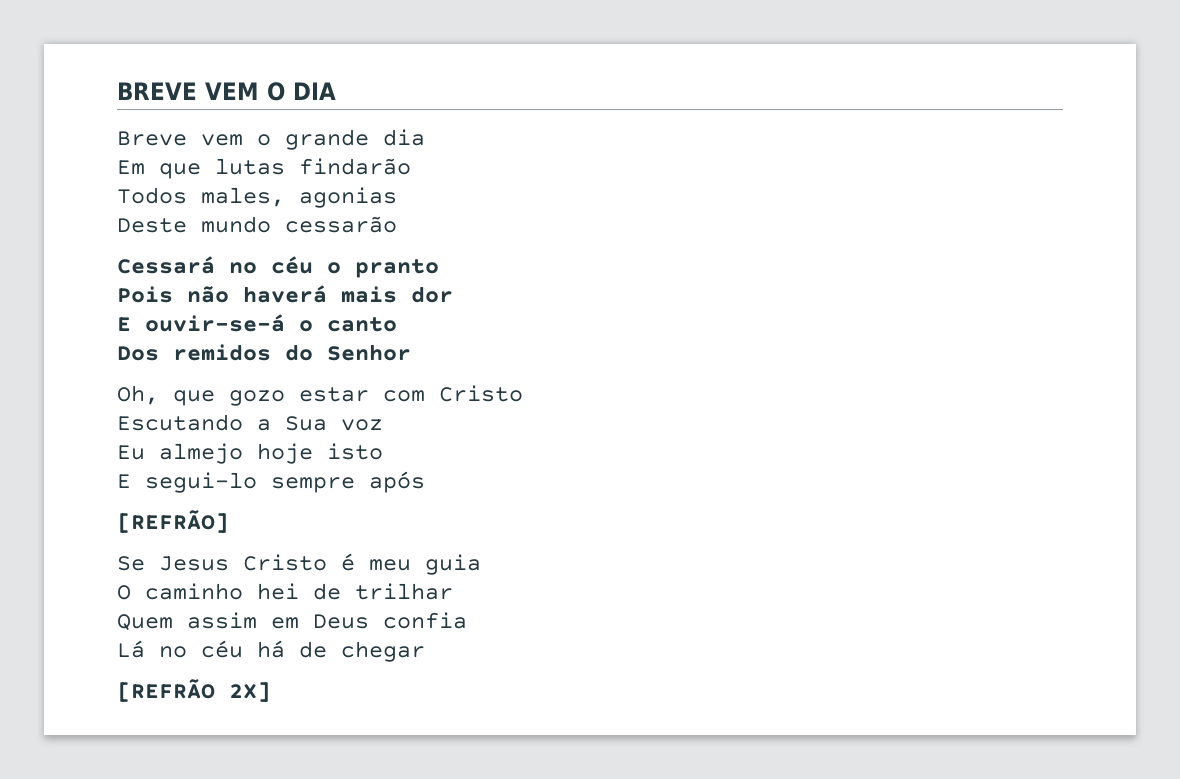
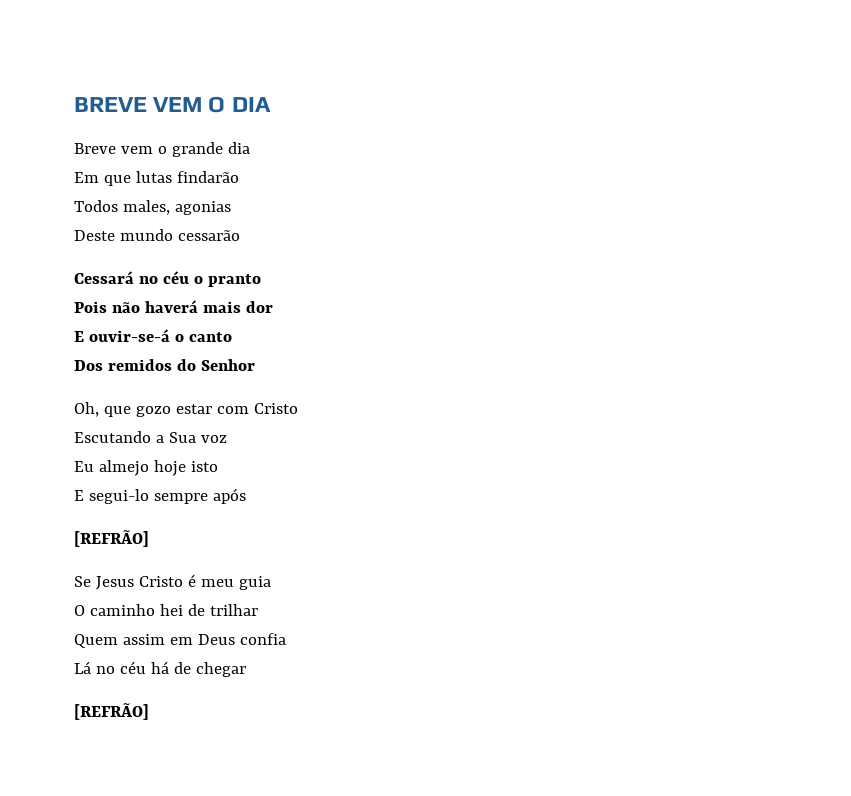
[117,679,271,702] [REFRÃO 2X] -> [74,703,149,720] [REFRÃO]

